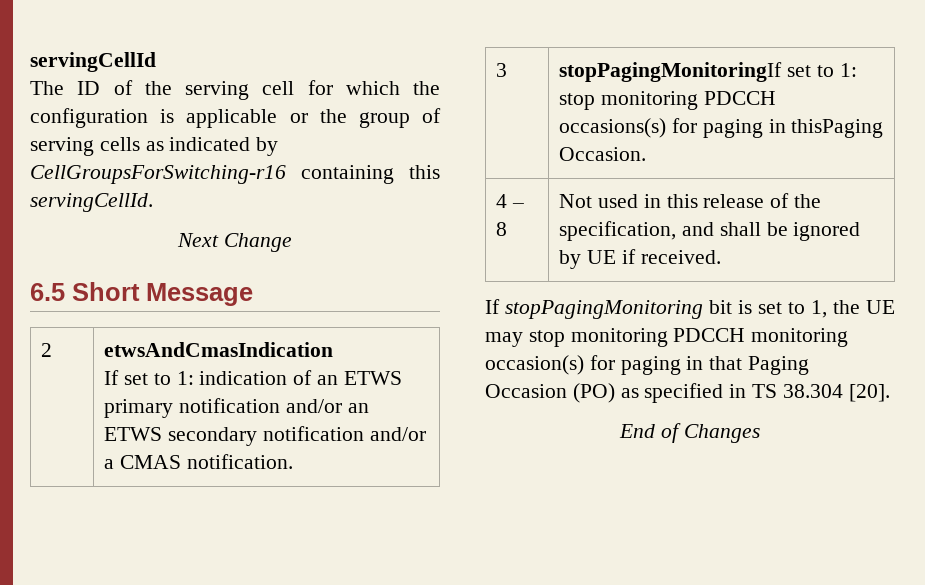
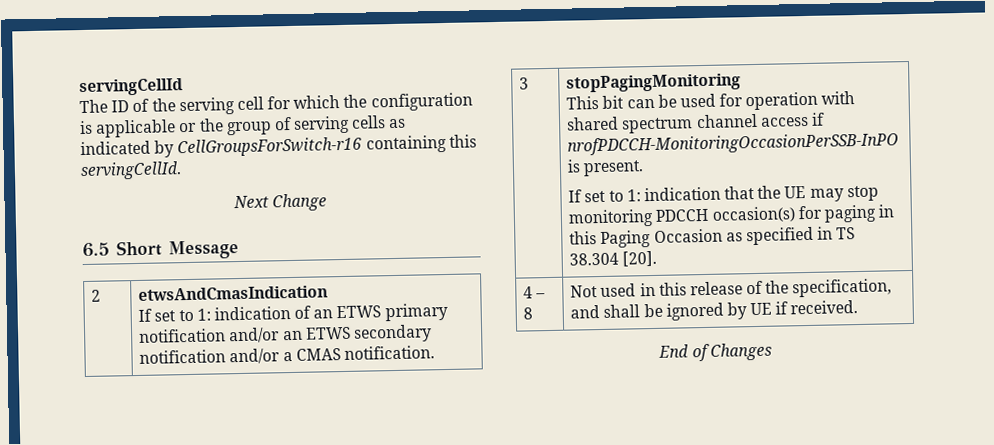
[30,165,286,184] CellGroupsForSwitching-r16 -> [177,136,363,158] CellGroupsForSwitch-r16
[559,62,857,82] [559,91,776,110] [559,118,884,138] [559,147,647,161] stopPagingMonitoringIf set to 1: stop monitoring PDCCH occasions(s) for paging in thisPaging Occasion. -> [566,73,742,93] [566,91,856,111] [566,112,825,134] [567,132,900,156] [567,159,645,177] [568,185,879,203] [568,204,895,228] [569,226,856,248] [569,250,658,267] stopPagingMonitoring // This bit can be used for operation with shared spectrum channel access if nrofPDCCH-MonitoringOccasionPerSSB-InPO is present. // If set to 1: indication that the UE may stop monitoring PDCCH occasion(s) for paging in this Paging Occasion as specified in TS 38.304 [20].
[485,299,895,319] [485,328,849,347] [485,355,810,375] [485,383,890,403] // If stopPagingMonitoring bit is set to 1, the UE may stop monitoring PDCCH monitoring occasion(s) for paging in that Paging Occasion (PO) as specified in TS 38.304 [20]. -> (859, 307) none

